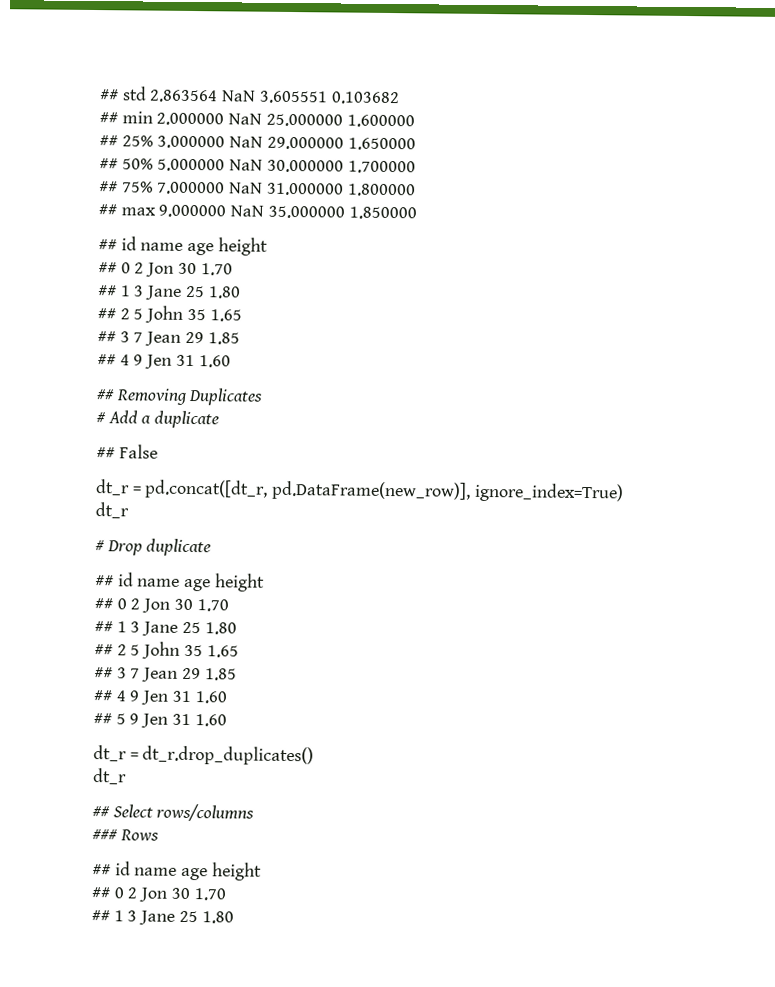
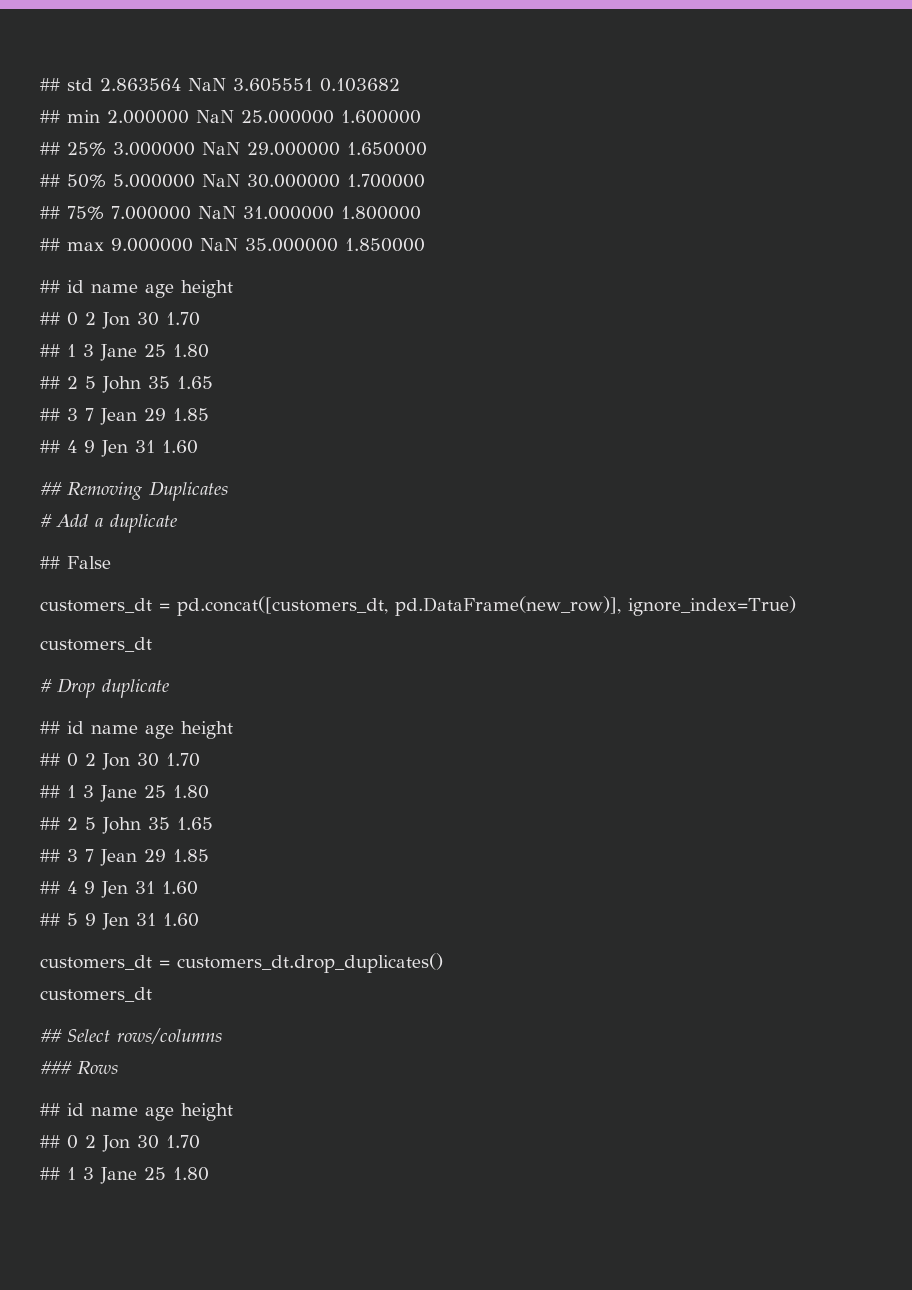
[95,479,269,499] dt_r = pd.concat([dt_r, -> [40,596,388,616] customers_dt = pd.concat([customers_dt,
[95,502,129,519] dt_r -> [40,637,152,652] customers_dt
[93,745,315,766] [93,768,127,785] dt_r = dt_r.drop_duplicates() // dt_r -> [40,953,443,973] [40,987,152,1002] customers_dt = customers_dt.drop_duplicates() // customers_dt

